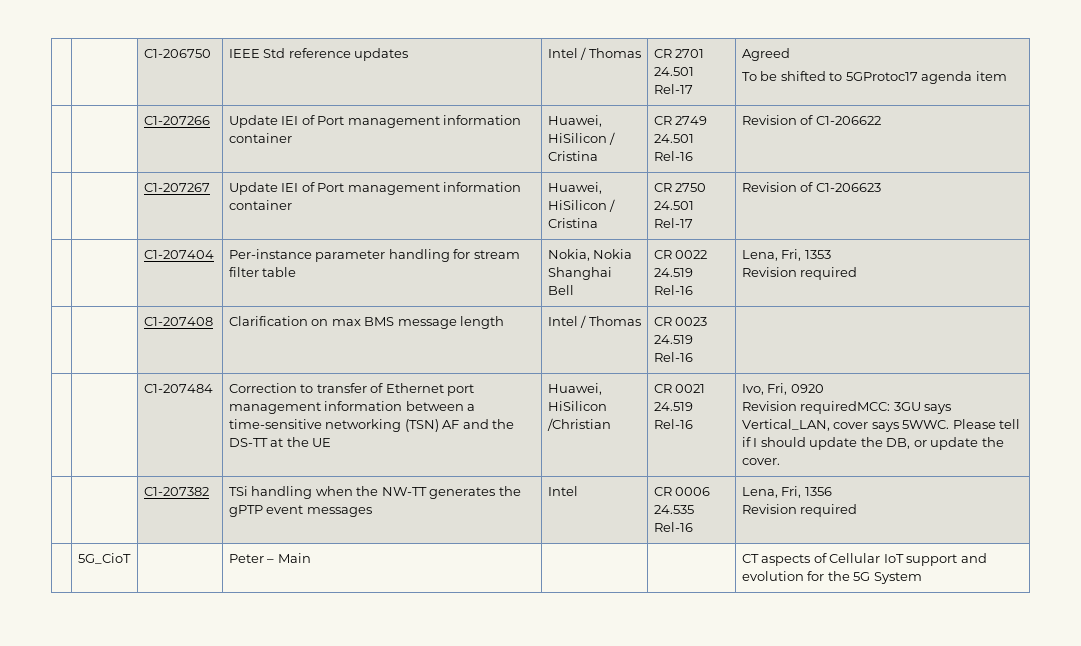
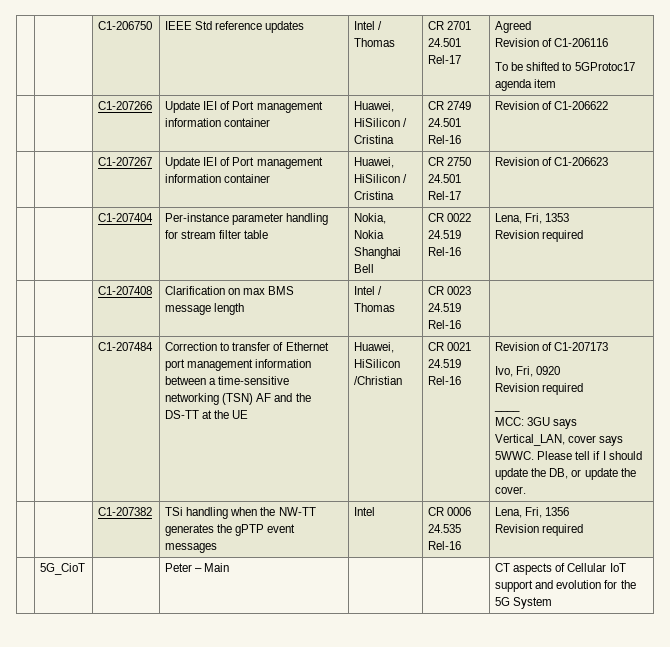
(790, 54) none -> [495,38,609,47] // Revision of C1-206116
(693, 424) none -> [495,342,609,351] Revision of C1-207173 //
[800,401,891,414] requiredMCC: -> [542,383,584,395] [494,409,521,412] [495,417,525,426] required // ____ // MCC:

